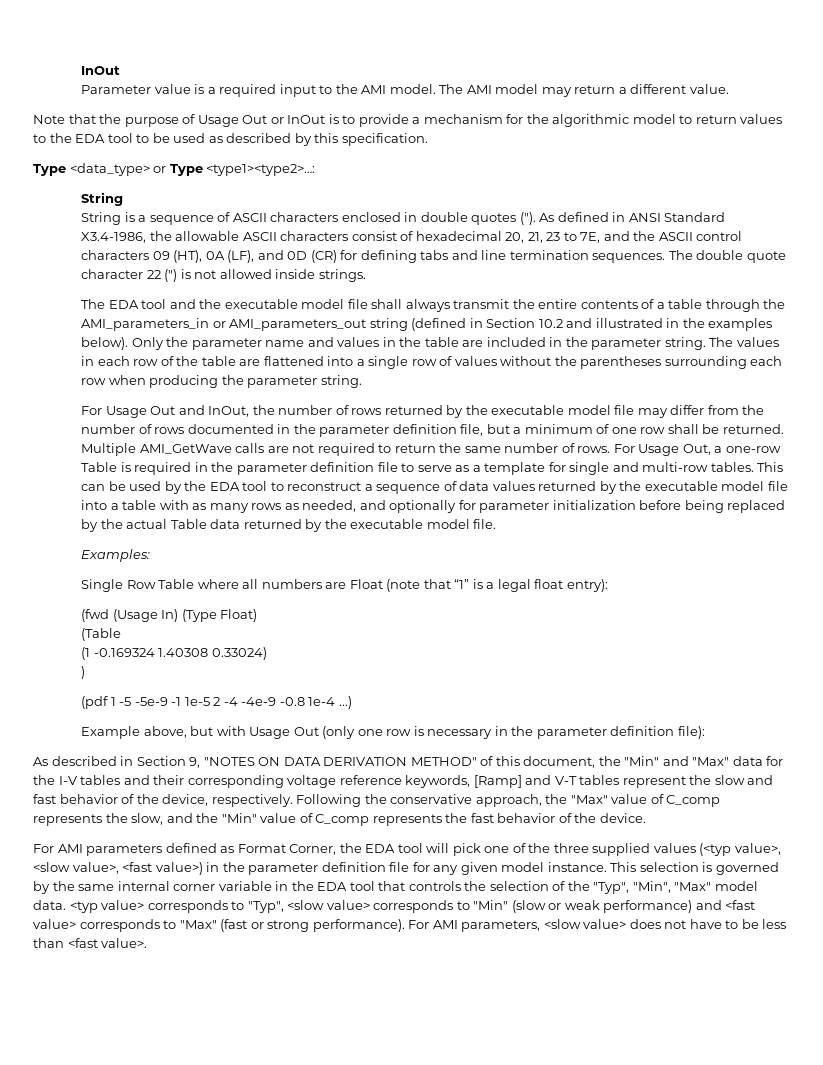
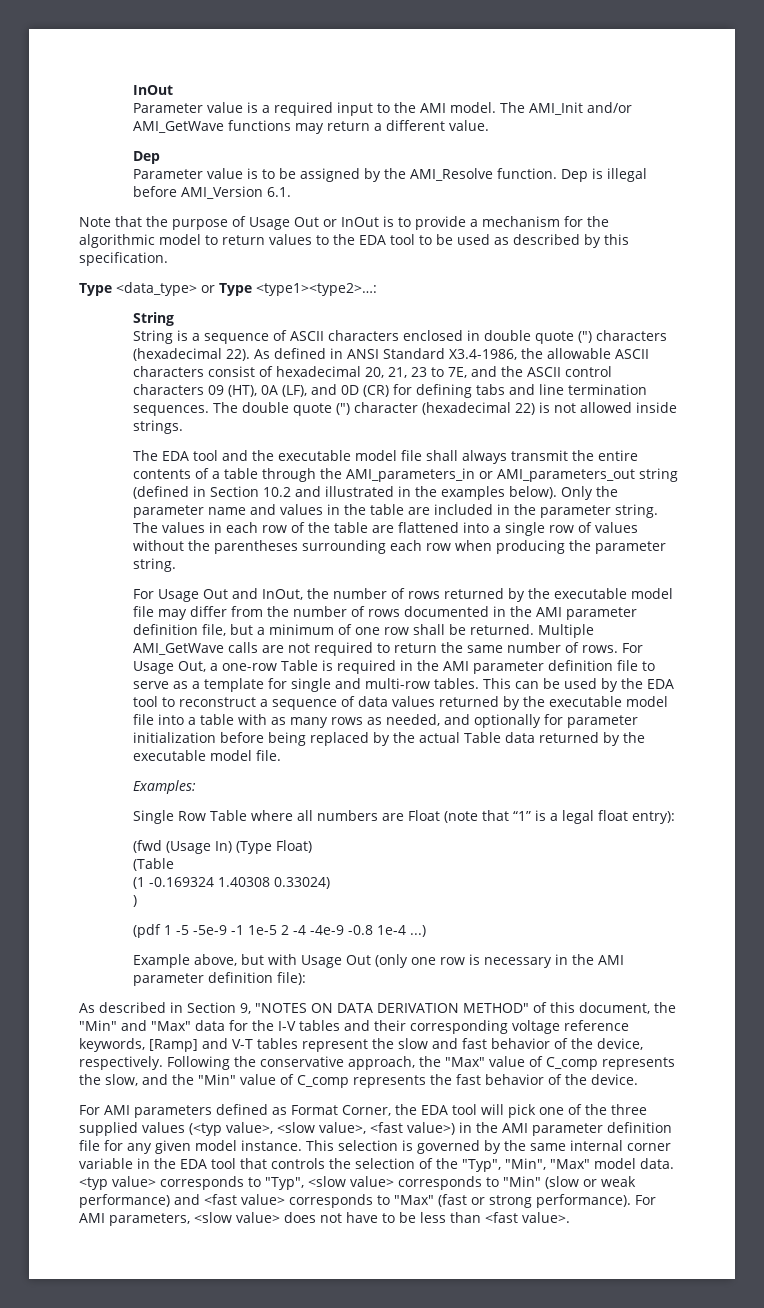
[466,84,539,94] AMI model -> [528,102,632,115] [132,120,291,133] AMI_Init and/or AMI_GetWave functions
(729, 89) none -> [132,151,160,164] [132,168,647,182] [132,186,291,199] // Dep // Parameter value is to be assigned by the AMI_Resolve function. Dep is illegal before AMI_Version 6.1.
[471,212,536,225] quotes ("). -> [534,330,667,344] [132,348,250,361] quote (") characters (hexadecimal 22).
[81,269,178,282] character 22 (") -> [335,402,535,415] (") character (hexadecimal 22)
(316, 429) none -> [535,607,562,617] AMI
(234, 467) none -> [442,661,469,671] AMI
(534, 731) none -> [597,955,624,965] AMI
(245, 867) none -> [502,1123,528,1133] AMI

